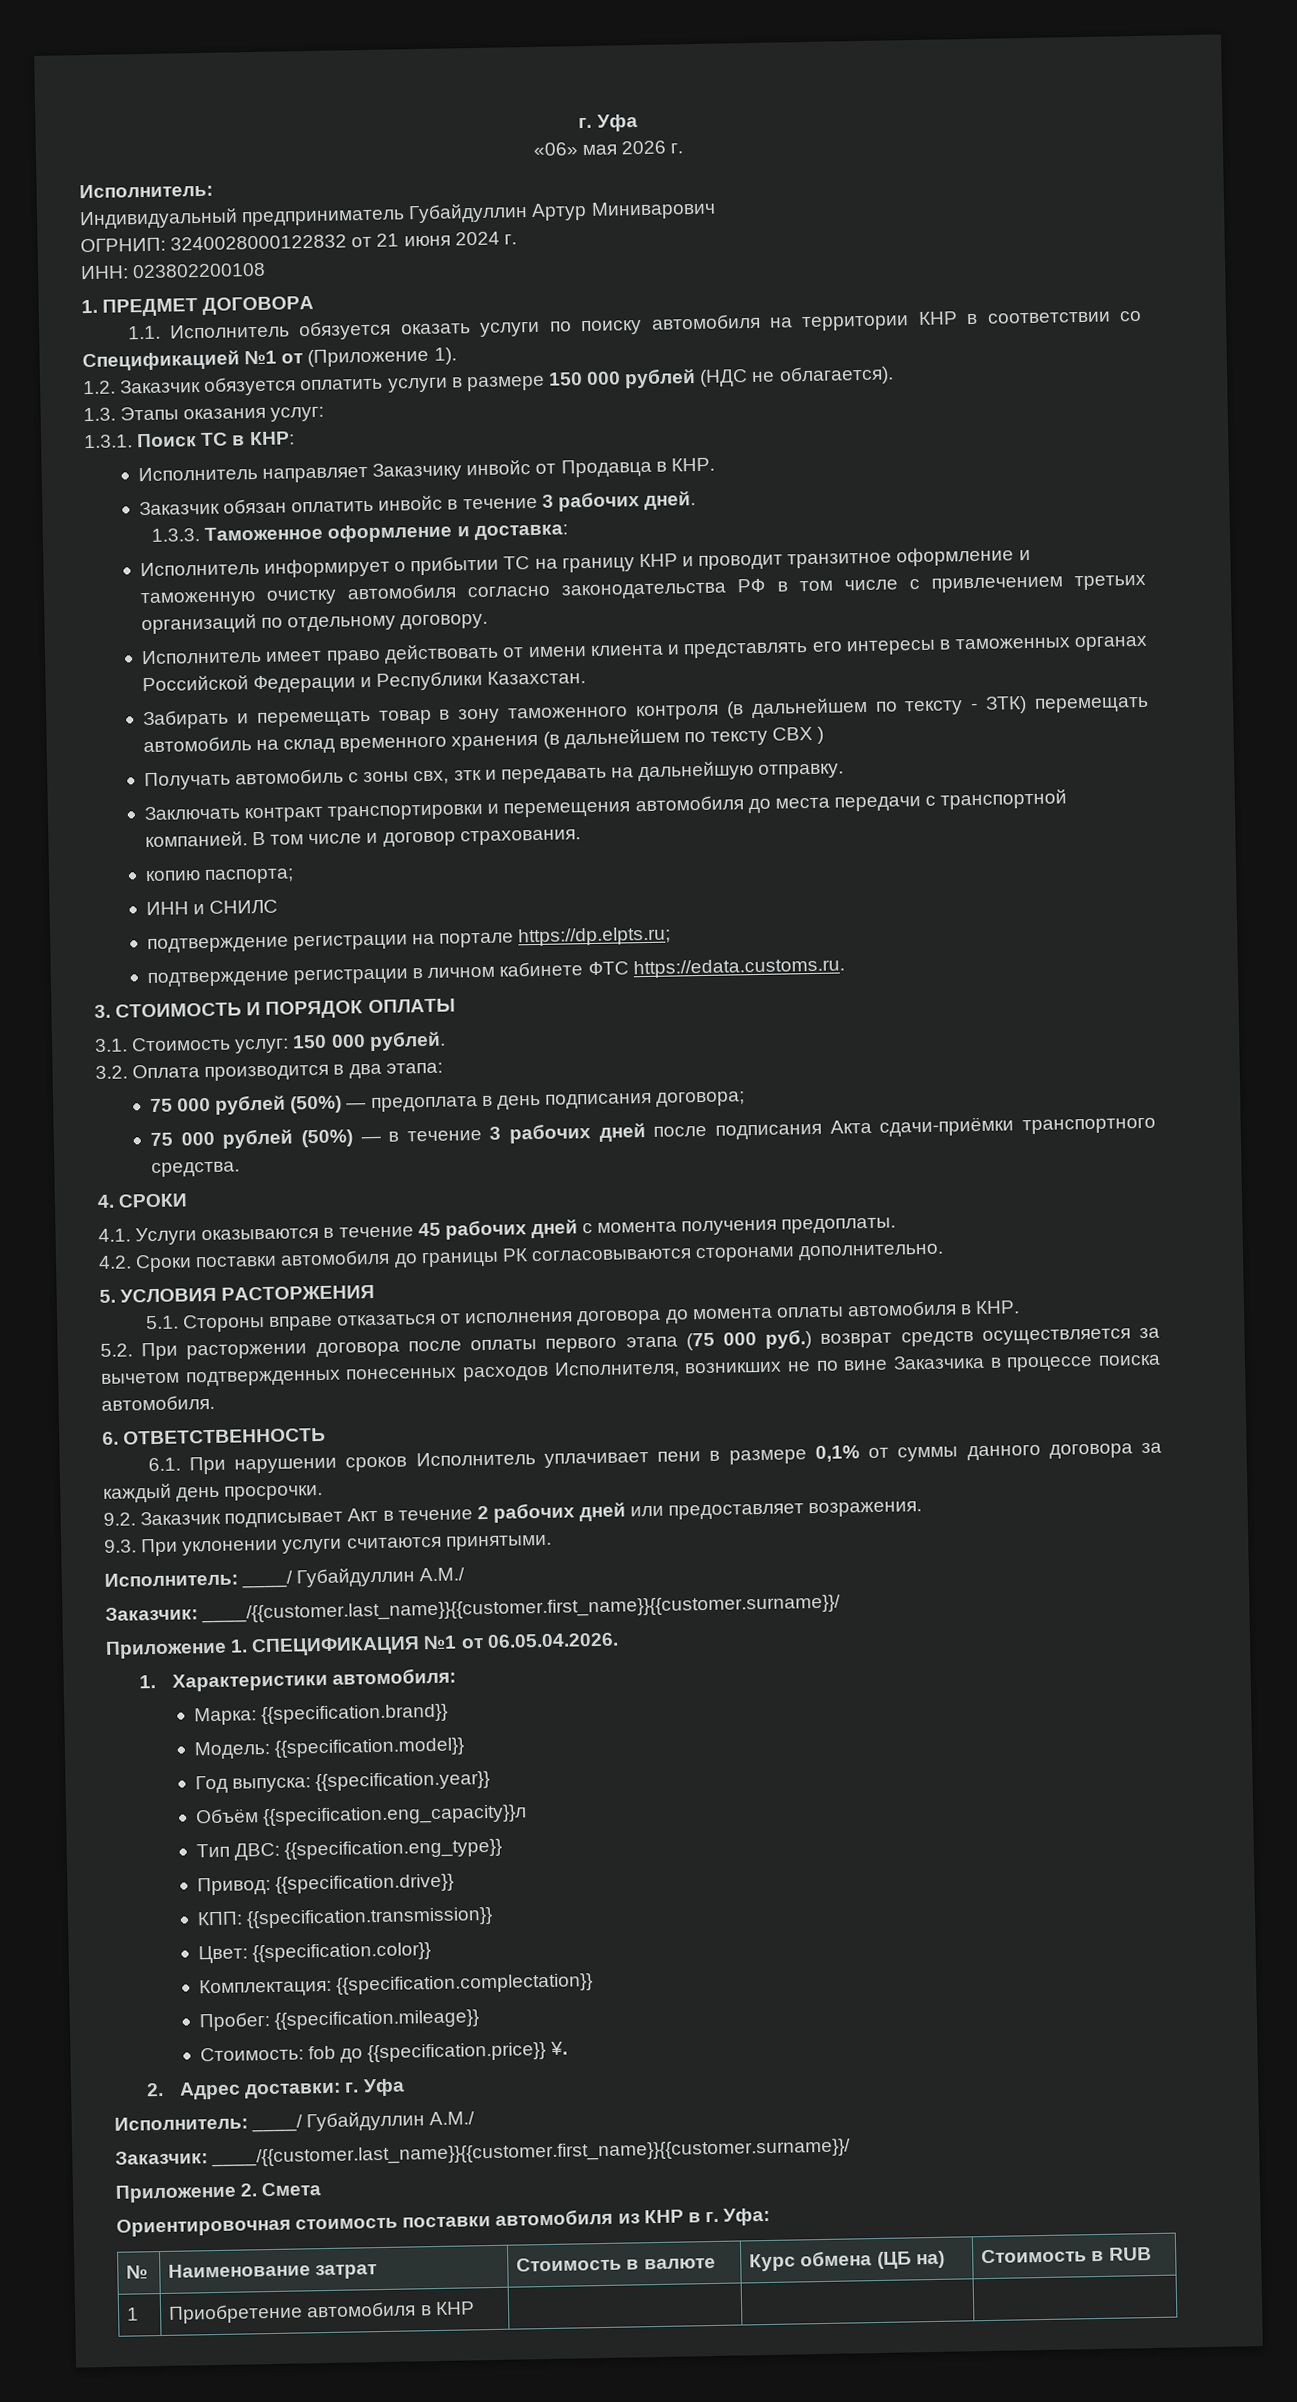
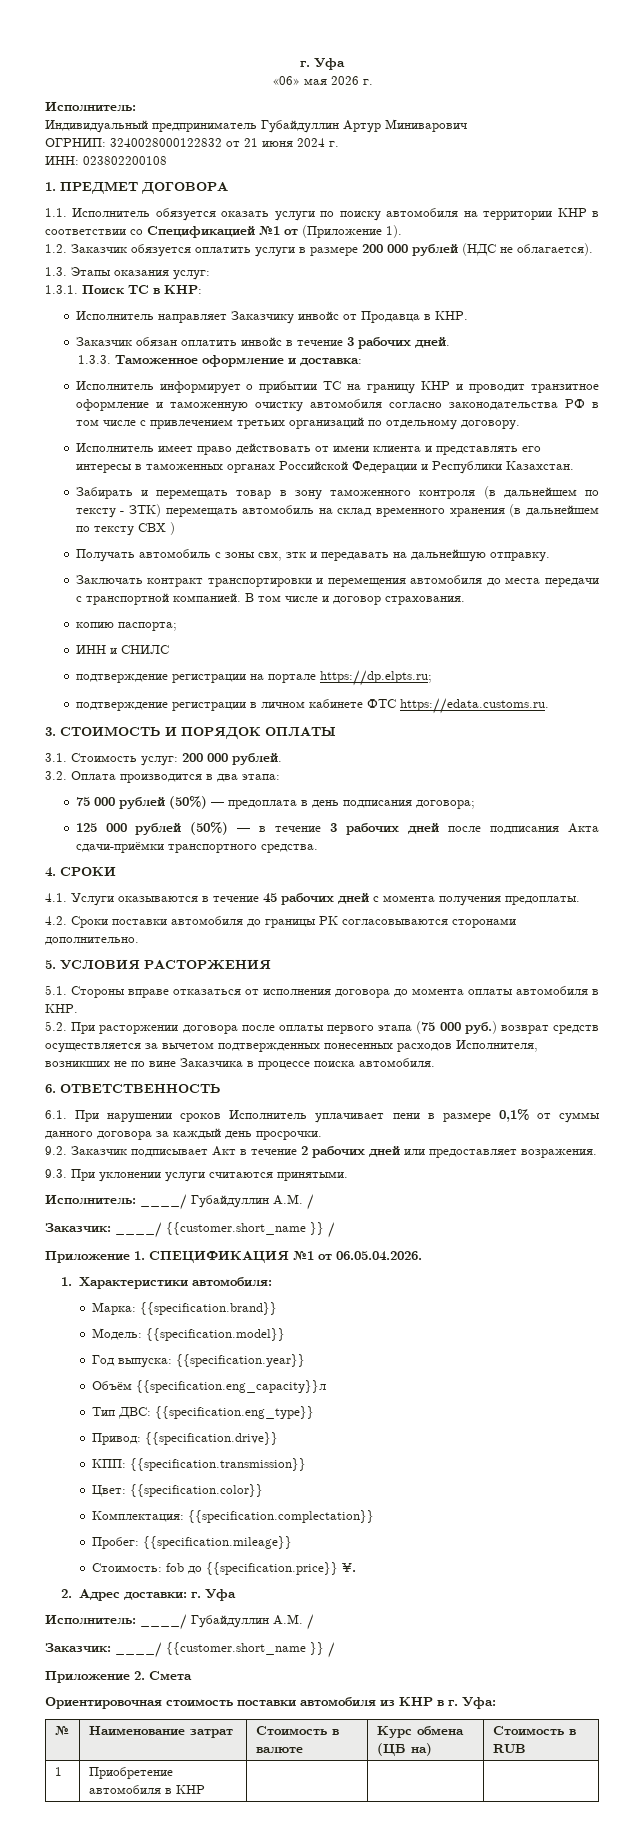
[547,372,583,386] 150 -> [362,244,383,253] 200
[292,1034,328,1049] 150 -> [182,753,203,762] 200
[149,1132,173,1147] 75 -> [75,823,97,832] 125
[419,1567,466,1582] [105,1594,842,1624] А.М./ // Заказчик: ____/{{customer.last_name}}{{customer.first_name}}{{customer.surname}}/ -> [273,1194,314,1210] [45,1222,335,1238] А.М. / // Заказчик: ____/ {{customer.short_name }} /
[429,2111,476,2126] [115,2138,852,2168] А.М./ // Заказчик: ____/{{customer.last_name}}{{customer.first_name}}{{customer.surname}}/ -> [273,1614,314,1630] [45,1642,335,1658] А.М. / // Заказчик: ____/ {{customer.short_name }} /

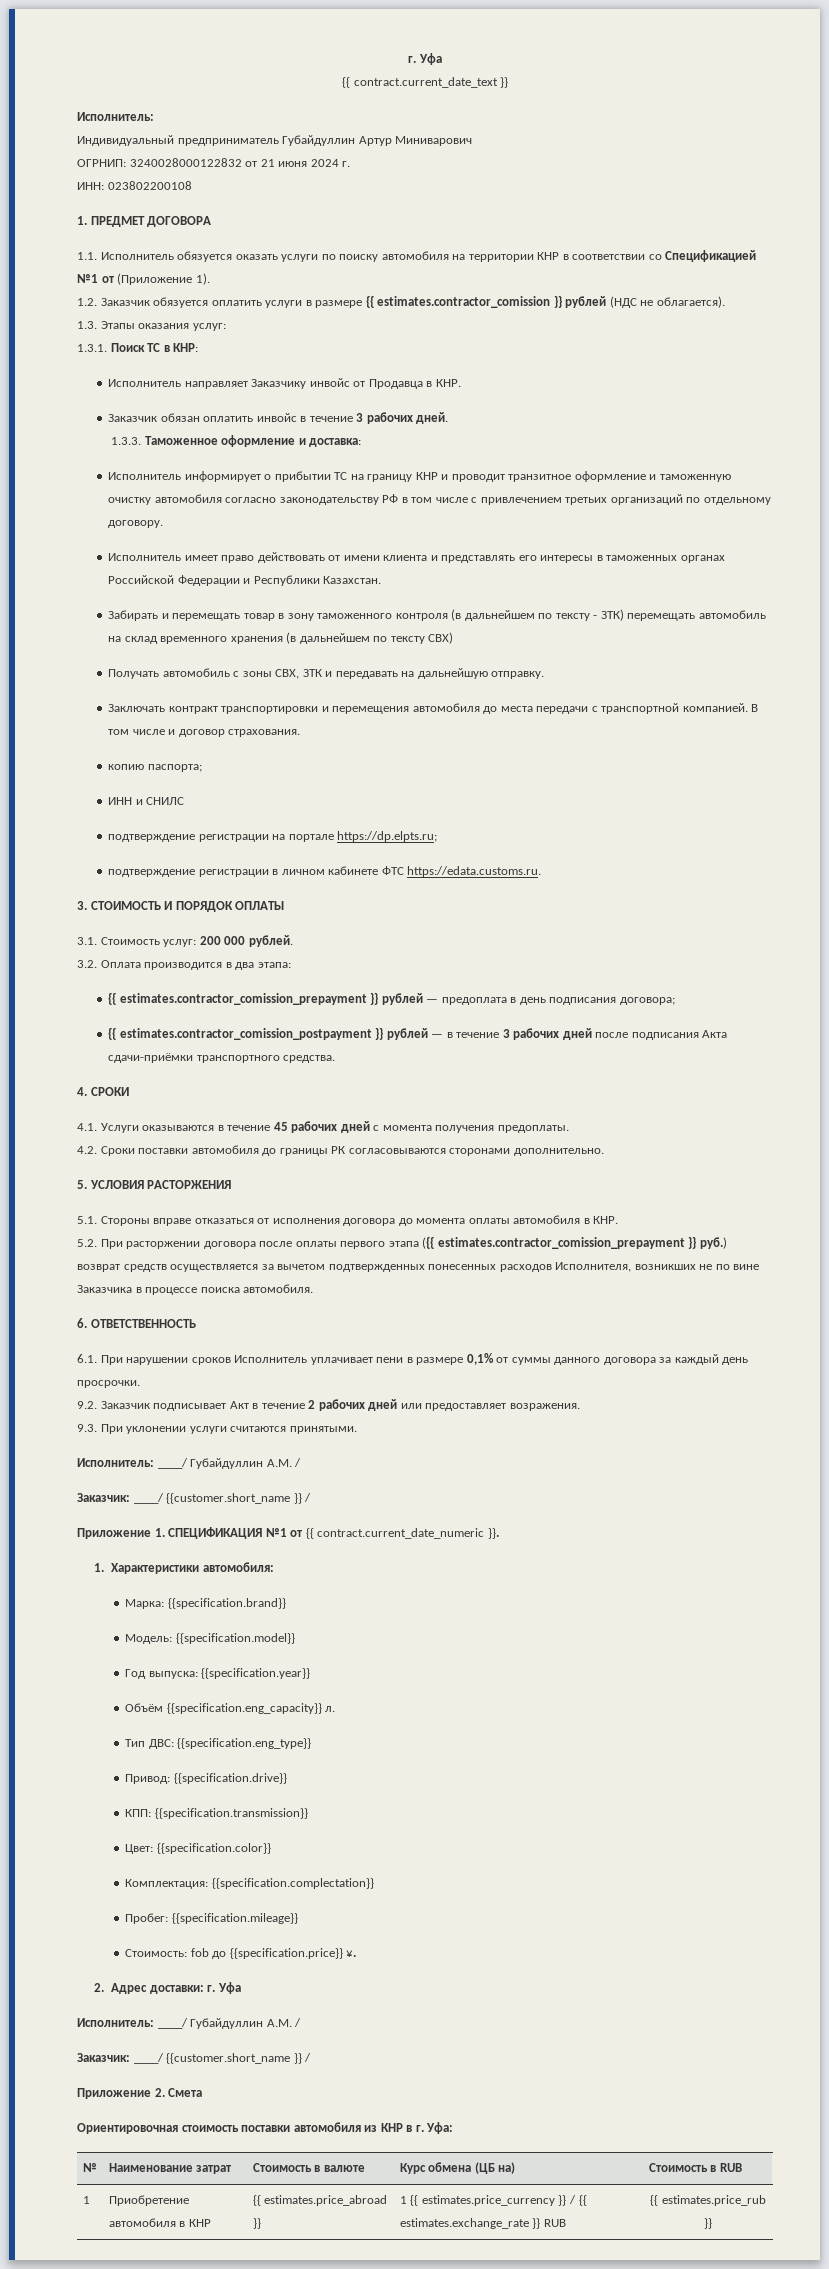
[300,58,345,70] [271,76,373,85] г. Уфа // «06» мая 2026 г. -> [408,53,442,65] [341,77,509,88] г. Уфа // {{ contract.current_date_text }}
[362,244,408,253] 200 000 -> [365,295,562,308] {{ estimates.contractor_comission }}
[448,402,558,410] законодательства -> [279,497,379,505] законодательству
[137,522,175,535] СВХ ) -> [428,632,454,644] СВХ)
[257,552,306,561] свх, зтк -> [275,669,322,679] СВХ, ЗТК
[75,796,207,809] 75 000 рублей (50%) -> [108,992,423,1005] {{ estimates.contractor_comission_prepayment }} рублей
[75,822,229,835] 125 000 рублей (50%) -> [108,1027,428,1040] {{ estimates.contractor_comission_postpayment }} рублей
[416,1021,461,1034] (75 000 -> [422,1236,697,1249] ({{ estimates.contractor_comission_prepayment }}
[336,1251,422,1261] 06.05.04.2026. -> [305,1528,499,1539] {{ contract.current_date_numeric }}.
[135,1380,326,1393] {{specification.eng_capacity}}л -> [166,1703,336,1714] {{specification.eng_capacity}} л.
(205, 1789) | | -> [252,2195,388,2206] [252,2218,261,2229] [399,2195,587,2206] [399,2218,566,2229] [650,2195,766,2206] [704,2218,712,2229] {{ estimates.price_abroad }} | 1 {{ estimates.price_currency }} / {{ estimates.exchange_rate }} RUB | {{ estimates.price_rub }}

